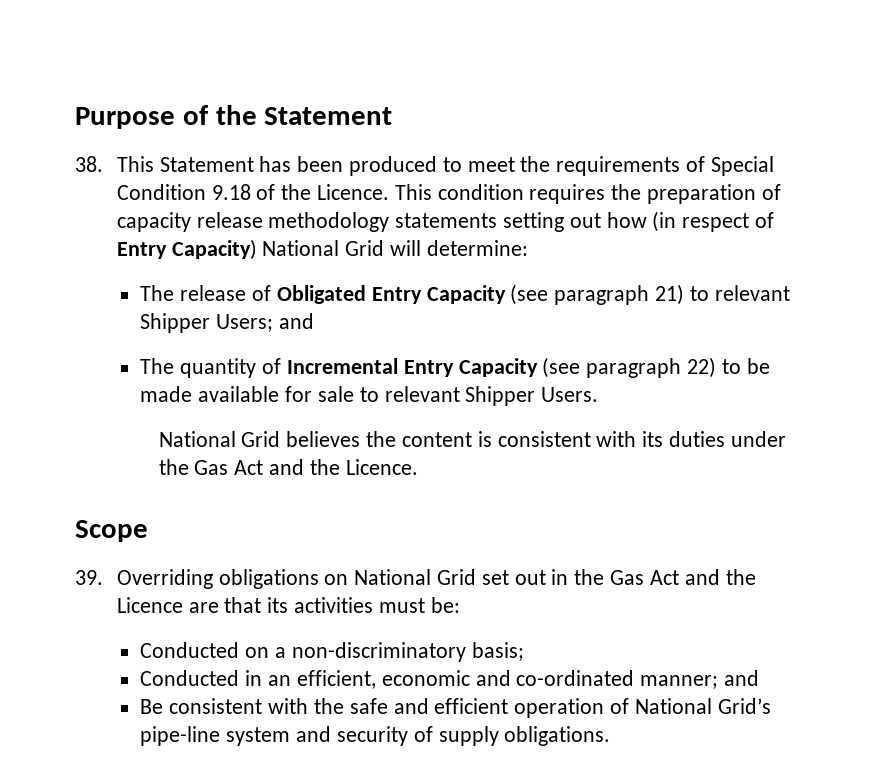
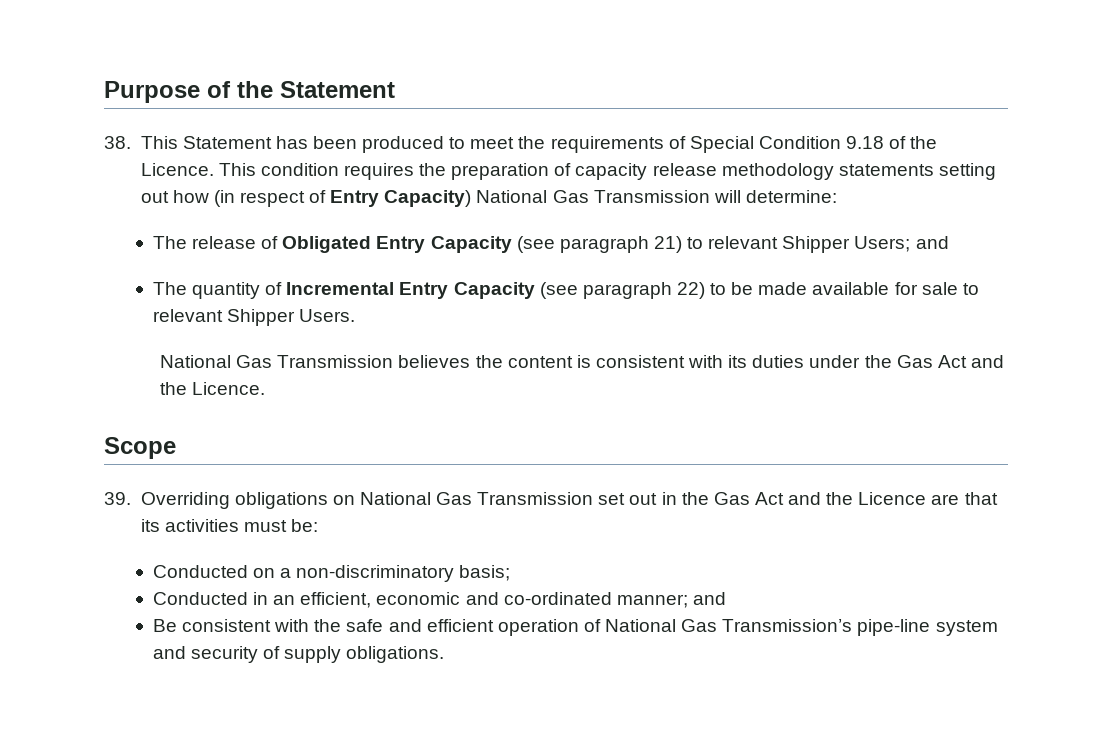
[345,240,385,256] Grid -> [552,190,710,203] Gas Transmission
[241,431,281,447] Grid -> [236,355,394,368] Gas Transmission
[437,569,477,585] Grid -> [436,492,594,505] Gas Transmission
[717,698,771,714] Grid’s -> [681,619,853,632] Gas Transmission’s

